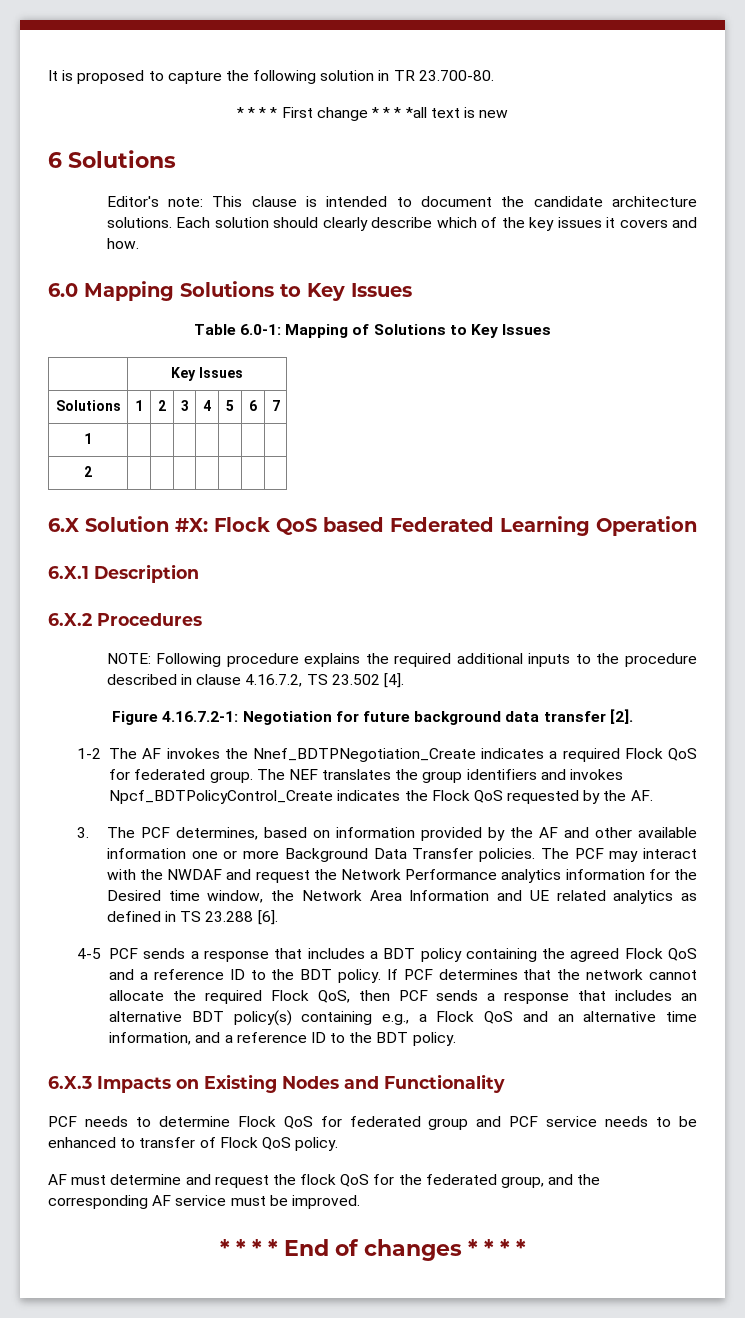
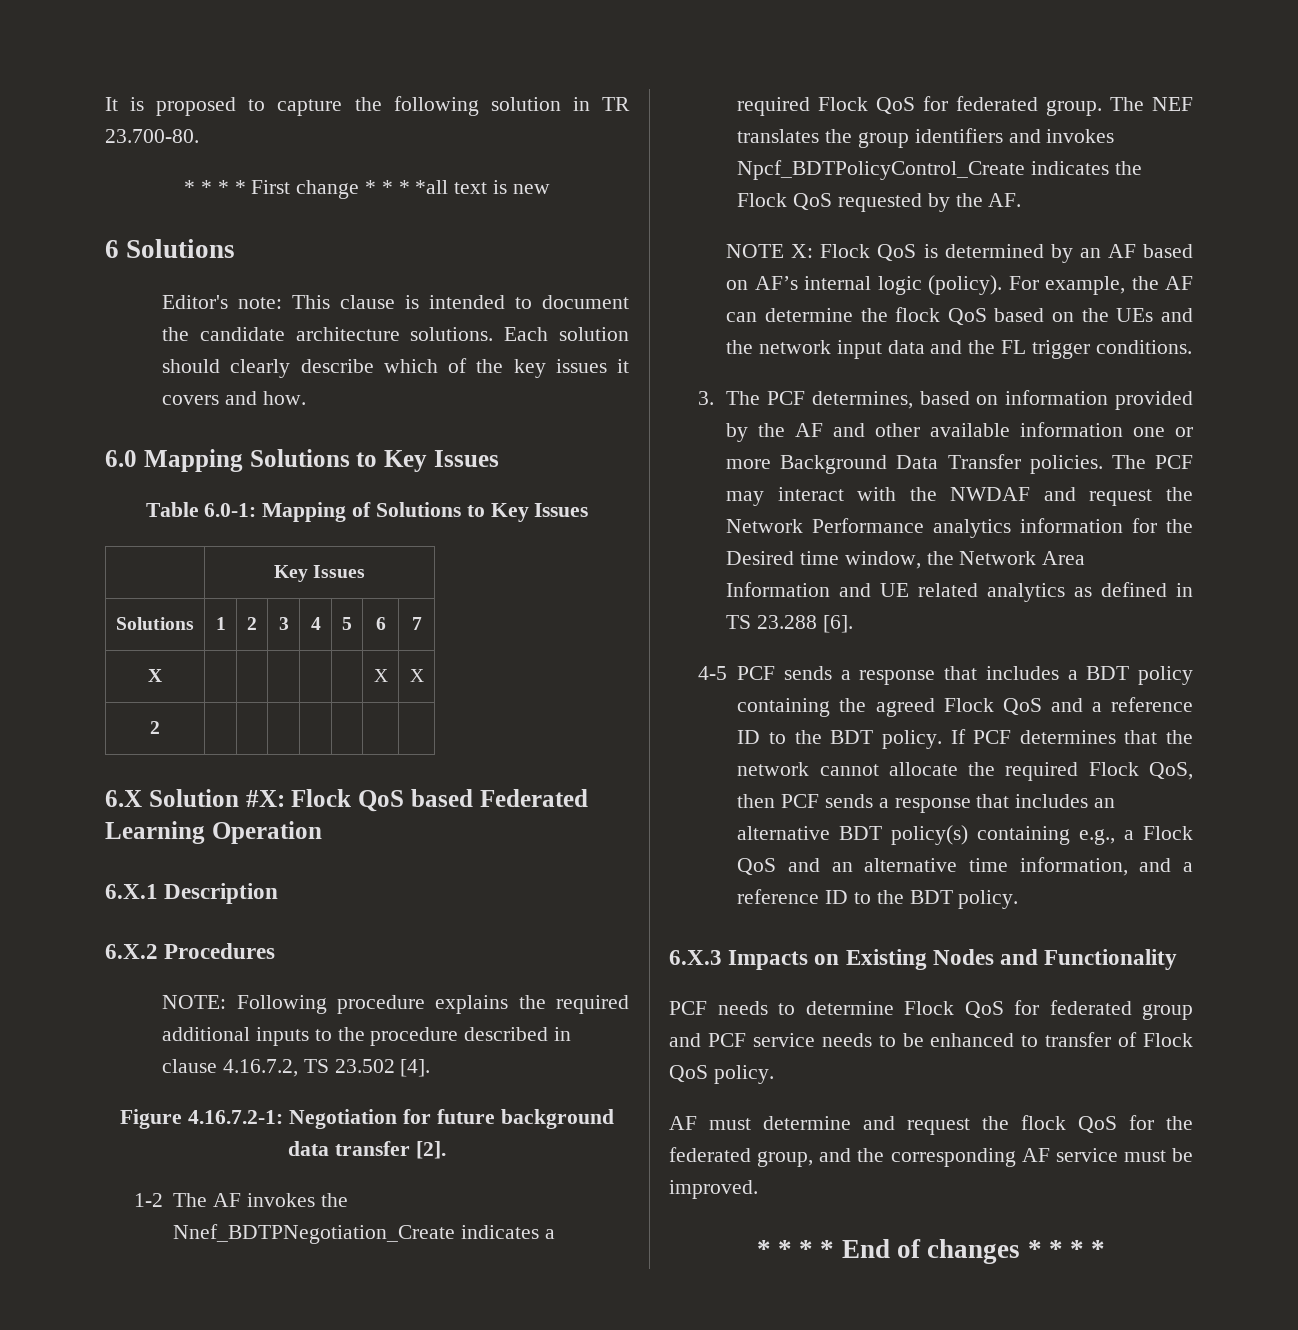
[84,433,92,444] 1 | | | | | | | -> [148,669,162,682] [373,669,388,682] [409,669,424,682] X | | | | | | X | X
(653, 795) none -> [726,244,1193,263] [726,275,1193,295] [726,307,1193,325] [726,340,1192,359] // NOTE X: Flock QoS is determined by an AF based on AF’s internal logic (policy). For example, the AF can determine the flock QoS based on the UEs and the network input data and the FL trigger conditions.

